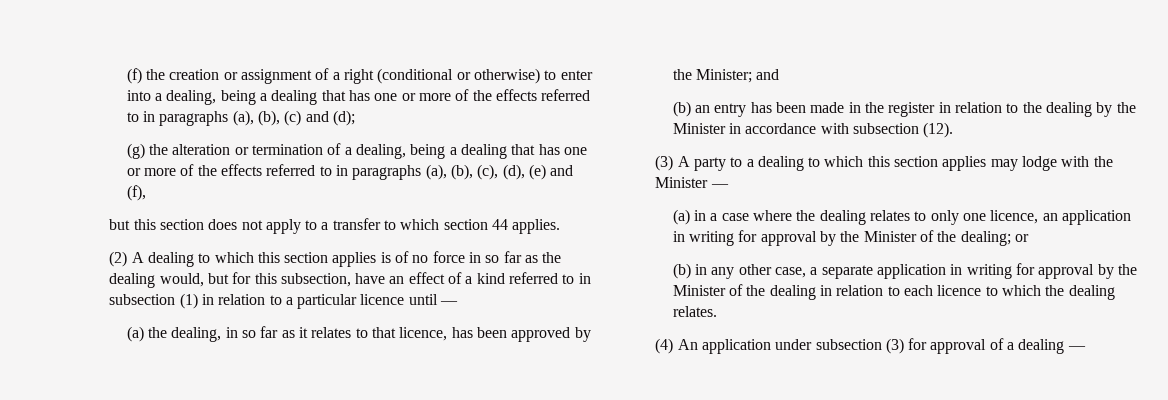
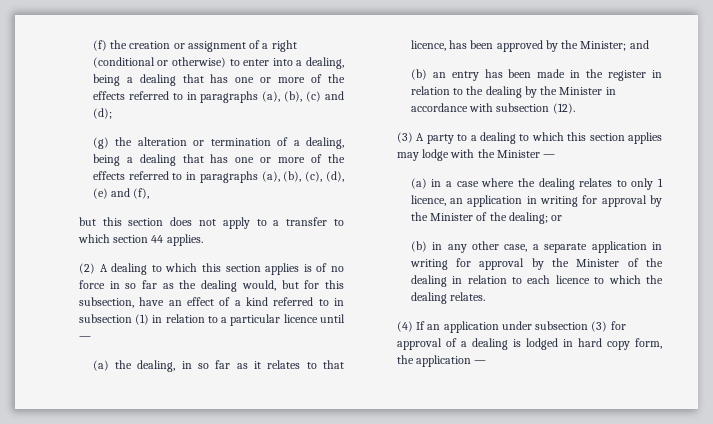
[963,213,987,221] one -> [658,178,663,187] 1
[677,339,698,350] An -> [416,321,441,330] If an
(1065, 346) none -> [512,338,662,350] [396,355,472,367] is lodged in hard copy form, the application

